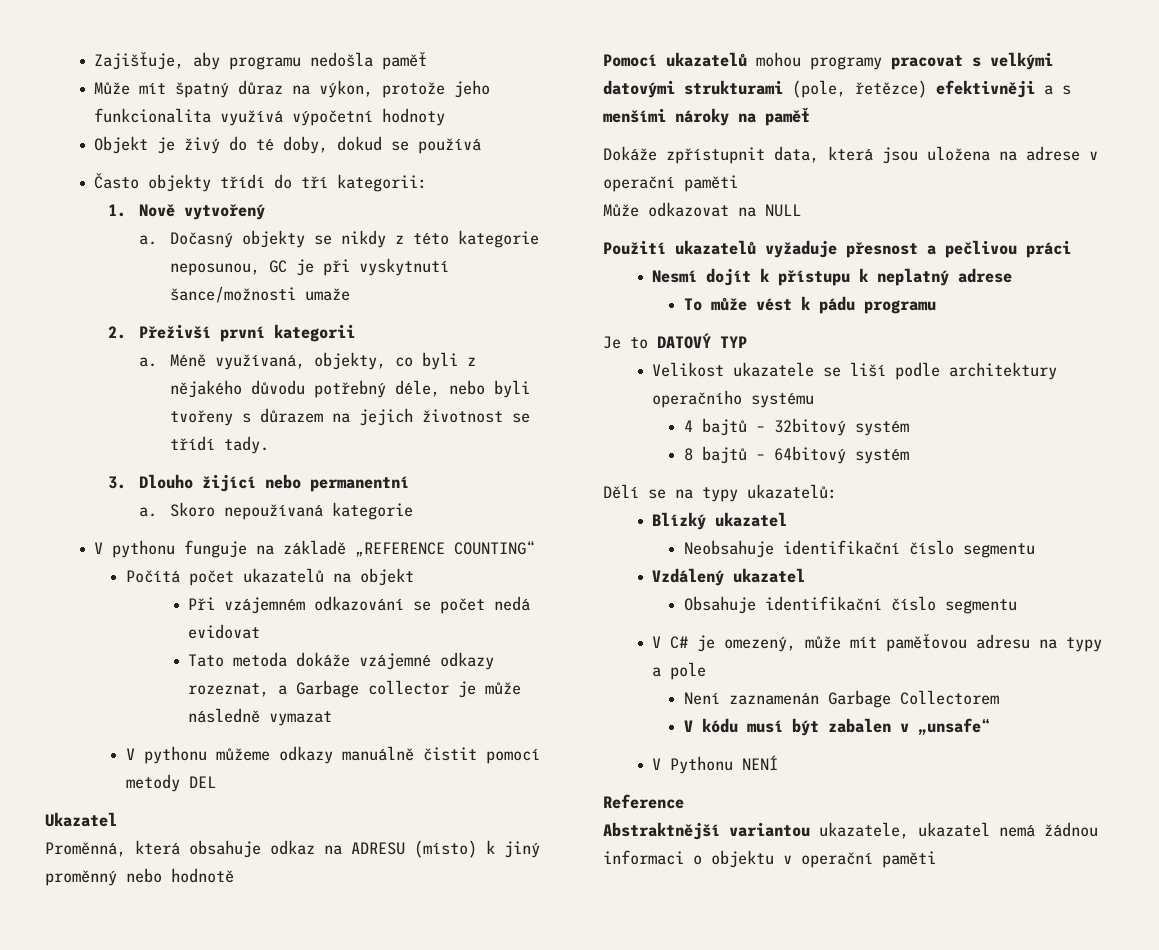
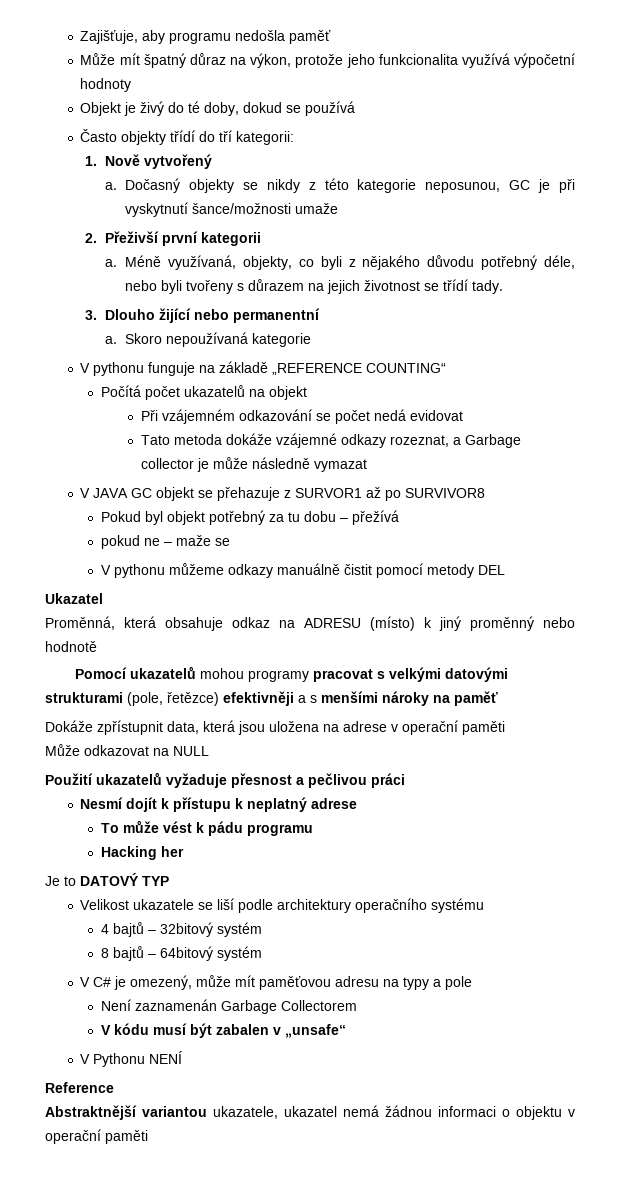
(333, 718) none -> [80,487,486,501] [100,510,399,525] [100,535,230,549] // V JAVA GC objekt se přehazuje z SURVOR1 až po SURVIVOR8 // Pokud byl objekt potřebný za tu dobu – přežívá // pokud ne – maže se
(936, 307) none -> [100,846,184,860] // Hacking her
[603,484,837,502] [652,512,788,530] [683,540,1035,558] [652,568,806,586] [683,596,1017,614] // Dělí se na typy ukazatelů: // Blízký ukazatel // Neobsahuje identifikační číslo segmentu // Vzdálený ukazatel // Obsahuje identifikační číslo segmentu -> (262, 953) none

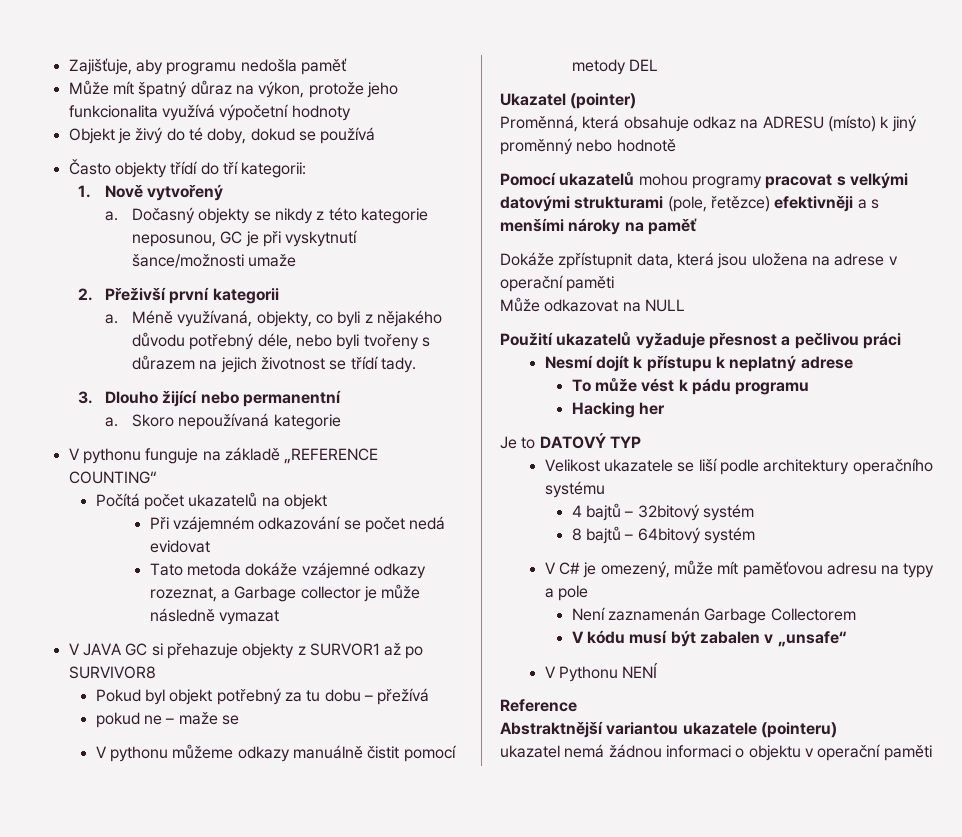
[156,487,281,501] objekt se přehazuje -> [151,643,295,659] si přehazuje objekty
(103, 598) none -> [570,93,637,109] (pointer)
[213,1106,278,1119] ukazatele, -> [682,722,837,738] ukazatele (pointeru) //

